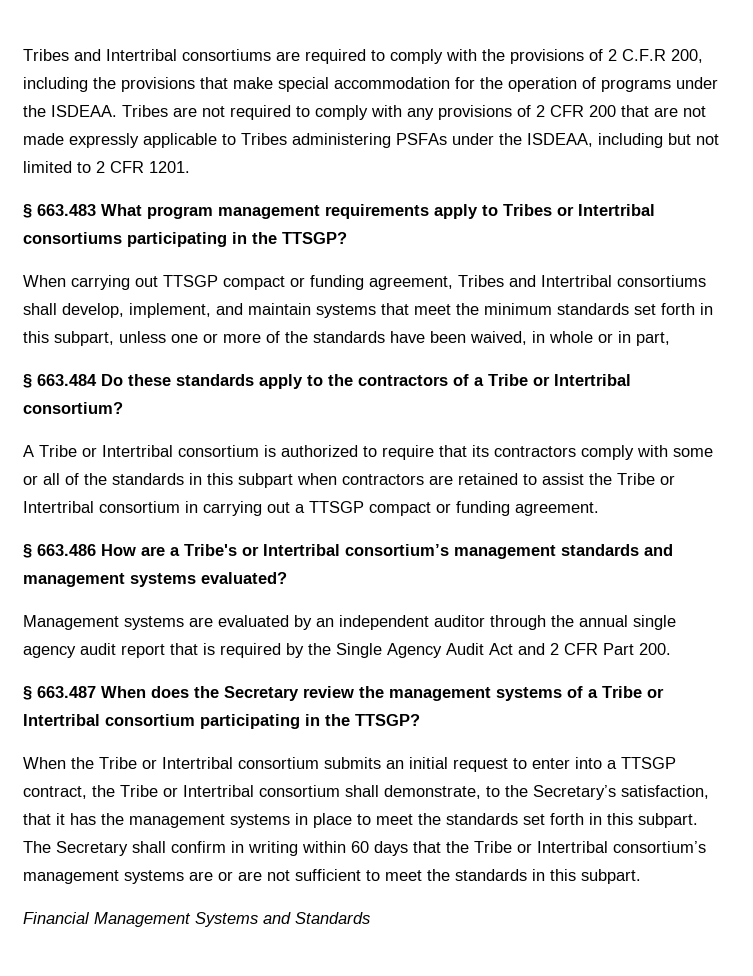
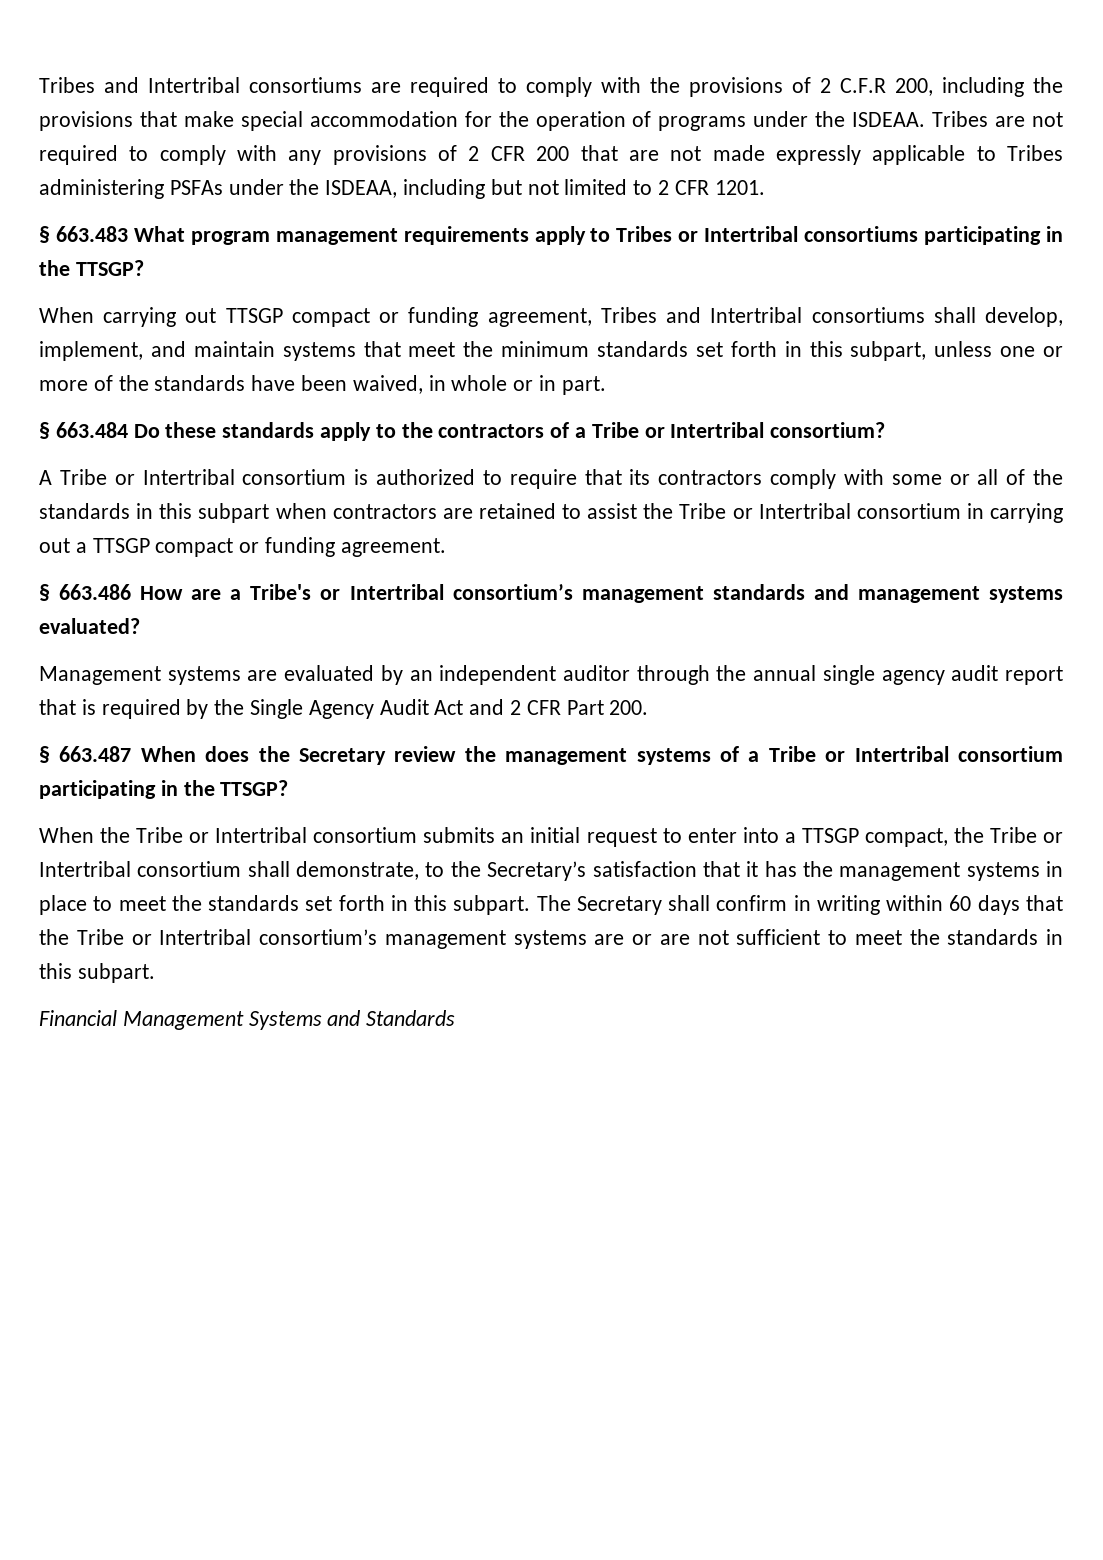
[636,332,670,346] part, -> [561,376,606,395] part.
[23,786,87,799] contract, -> [864,828,948,847] compact,
[621,785,709,799] satisfaction, -> [592,861,697,877] satisfaction

